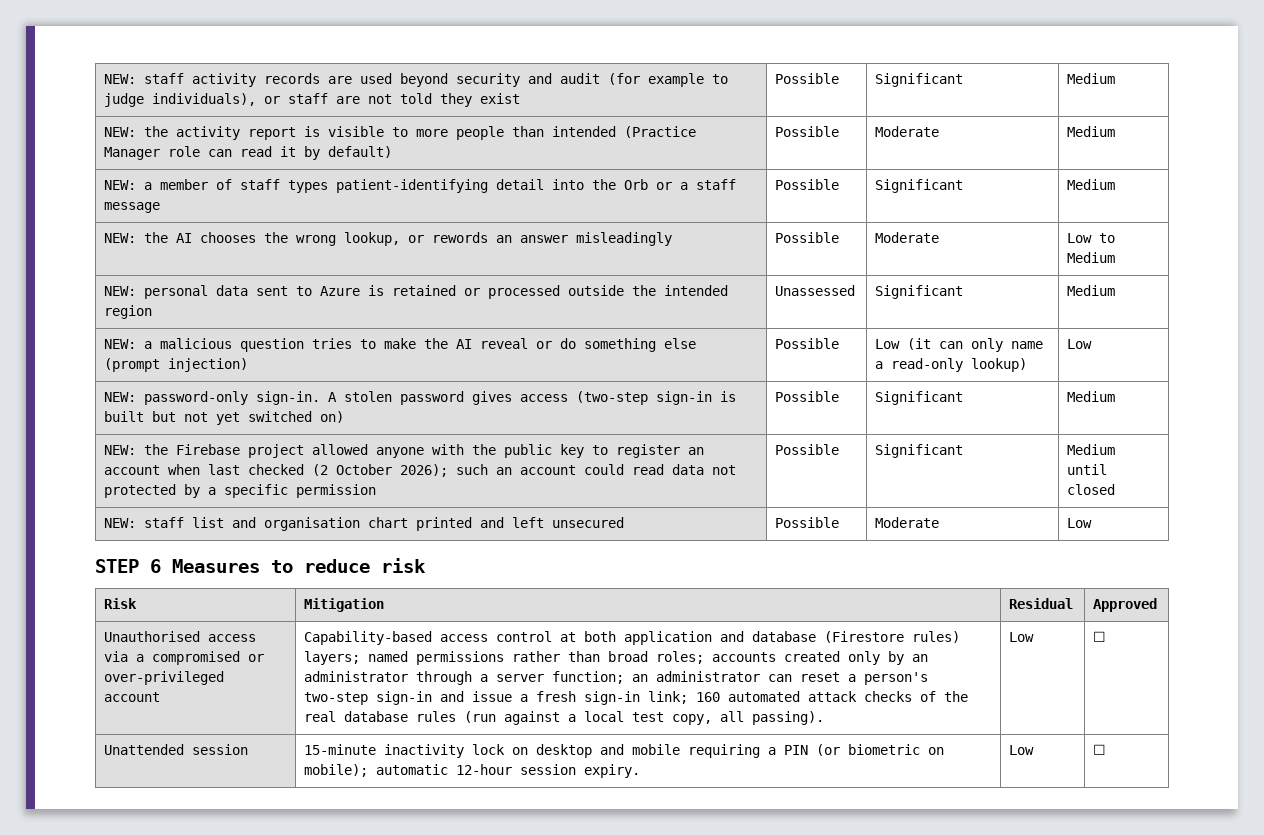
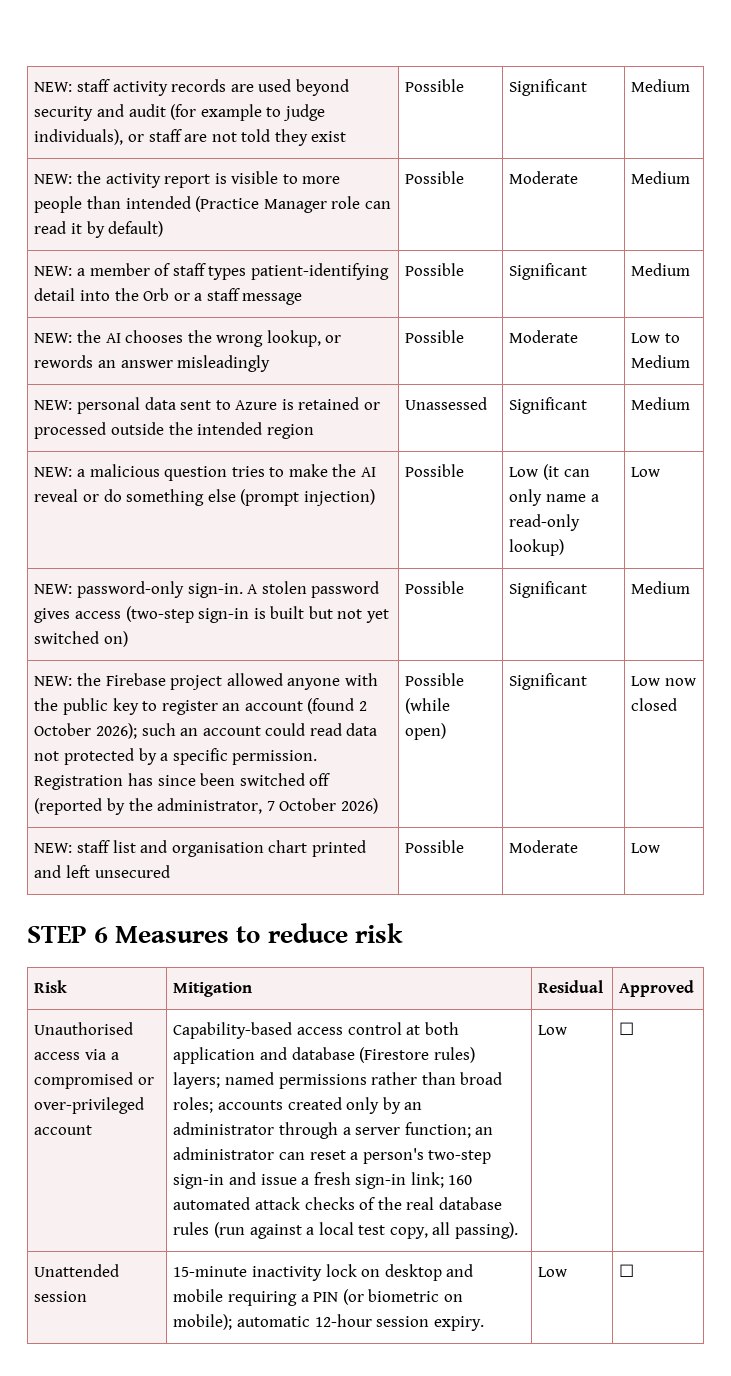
[168,464,329,476] when last checked (2 -> [307,698,368,714] (found 2
[296,484,377,498] [775,444,840,455] [875,444,964,458] [1067,444,1116,455] [1067,464,1108,475] permission | Possible | Significant | Medium until -> [232,750,318,765] [34,773,331,790] [34,798,378,815] [405,673,465,686] [405,698,451,714] [405,723,447,740] [509,673,588,690] [631,676,696,686] permission. Registration has since been switched off (reported by the administrator, 7 October 2026) | Possible (while open) | Significant | Low now

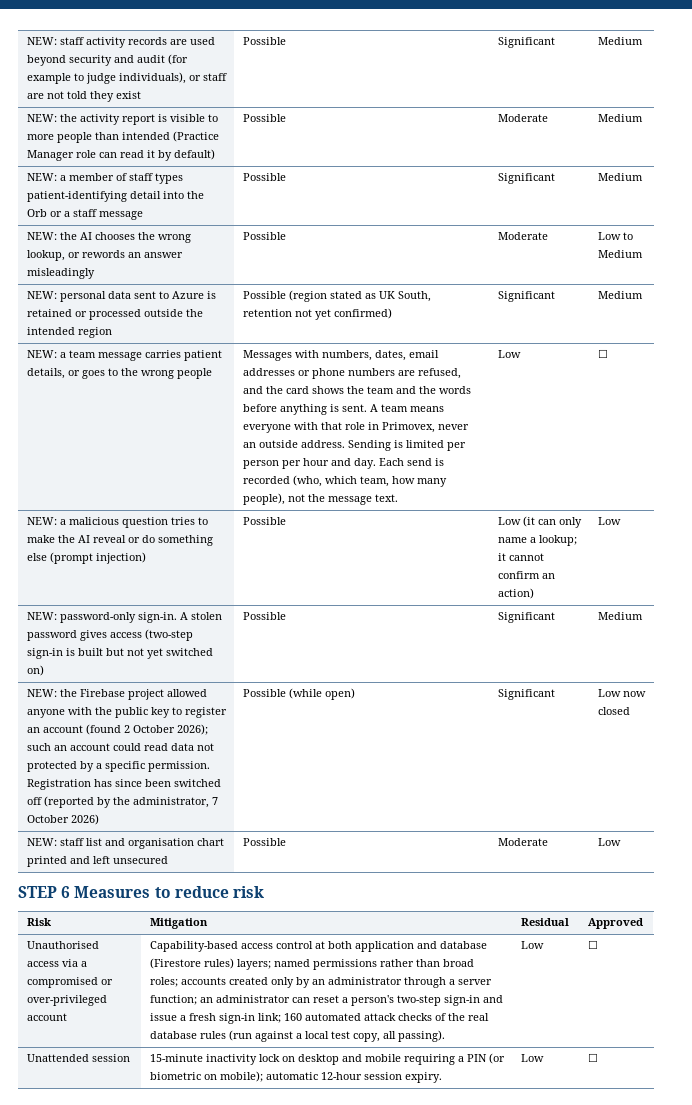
[405,397,488,410] [509,397,588,414] [631,397,691,410] Unassessed | Significant | Medium -> [242,290,431,302] [242,308,392,320] [497,291,555,302] [597,291,643,299] [26,350,222,361] [26,368,212,379] [242,350,439,361] [242,368,461,379] [242,386,471,394] [242,404,444,415] [242,422,469,433] [242,440,466,451] [242,458,444,469] [242,475,447,487] [242,493,398,505] [497,350,521,358] [597,349,608,358] Possible (region stated as UK South, retention not yet confirmed) | Significant | Medium // NEW: a team message carries patient details, or goes to the wrong people | Messages with numbers, dates, email addresses or phone numbers are refused, and the card shows the team and the words before anything is sent. A team means everyone with that role in Primovex, never an outside address. Sending is limited per person per hour and day. Each send is recorded (who, which team, how many people), not the message text. | Low | ☐
[509,514,581,531] [509,539,565,556] read-only lookup) -> [538,535,577,546] [497,553,544,561] [497,571,555,579] [497,588,534,599] lookup; it cannot confirm an action)

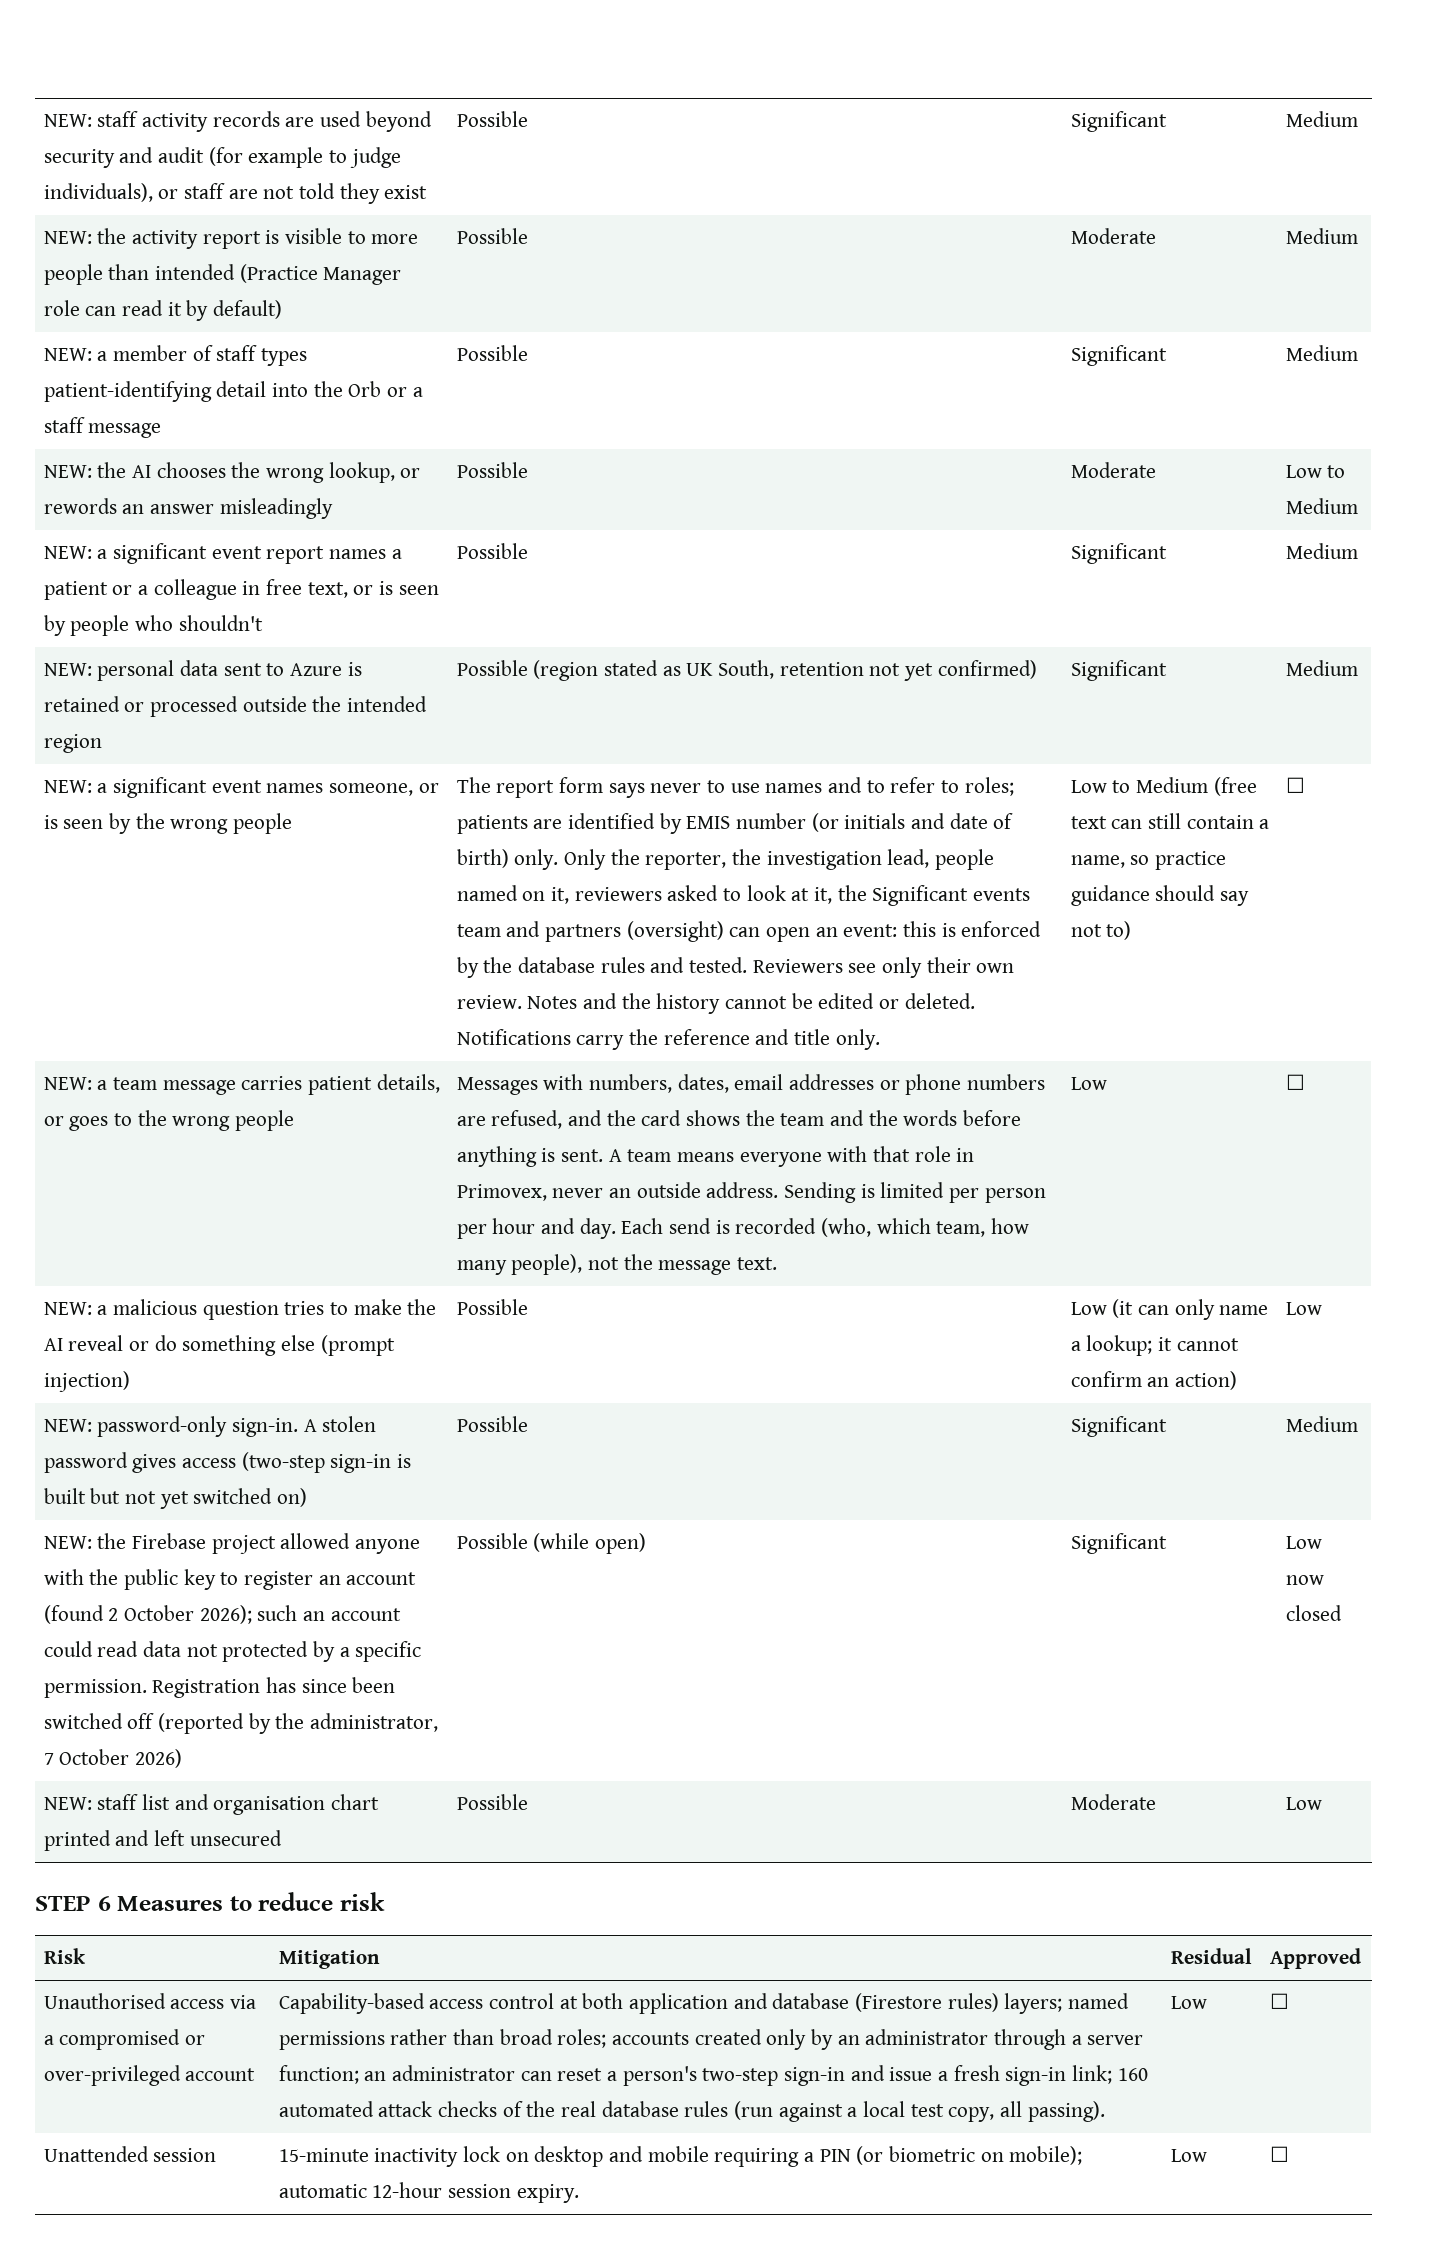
(643, 254) none -> [43,543,402,564] [43,579,439,600] [43,615,263,636] [456,543,528,559] [1070,543,1167,564] [1285,543,1358,559] // NEW: a significant event report names a patient or a colleague in free text, or is seen by people who shouldn't | Possible | Significant | Medium
(643, 295) none -> [43,777,439,798] [43,813,292,834] [456,777,1014,798] [456,813,1014,834] [456,849,994,870] [456,885,1030,906] [456,921,1042,942] [456,957,1015,978] [456,993,975,1014] [456,1029,880,1050] [1070,777,1257,796] [1070,813,1270,829] [1070,851,1226,870] [1070,885,1249,906] [1070,921,1132,940] [1285,777,1305,793] // NEW: a significant event names someone, or is seen by the wrong people | The report form says never to use names and to refer to roles; patients are identified by EMIS number (or initials and date of birth) only. Only the reporter, the investigation lead, people named on it, reviewers asked to look at it, the Significant events team and partners (oversight) can open an event: this is enforced by the database rules and tested. Reviewers see only their own review. Notes and the history cannot be edited or deleted. Notifications carry the reference and title only. | Low to Medium (free text can still contain a name, so practice guidance should say not to) | ☐

